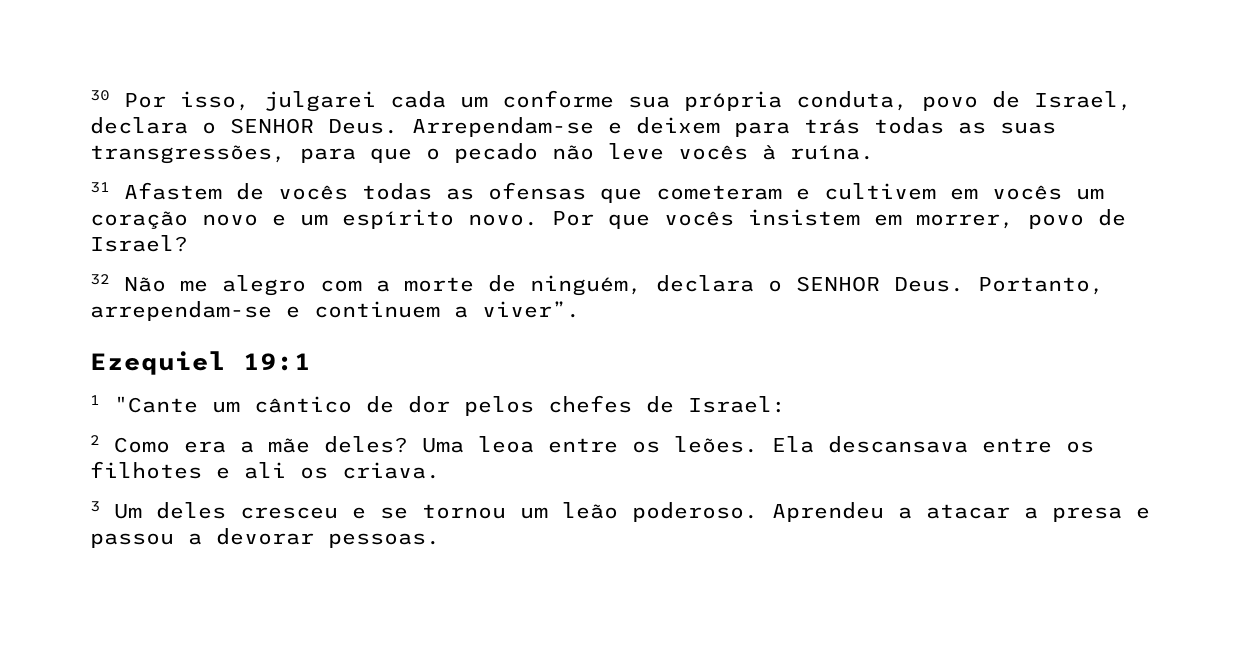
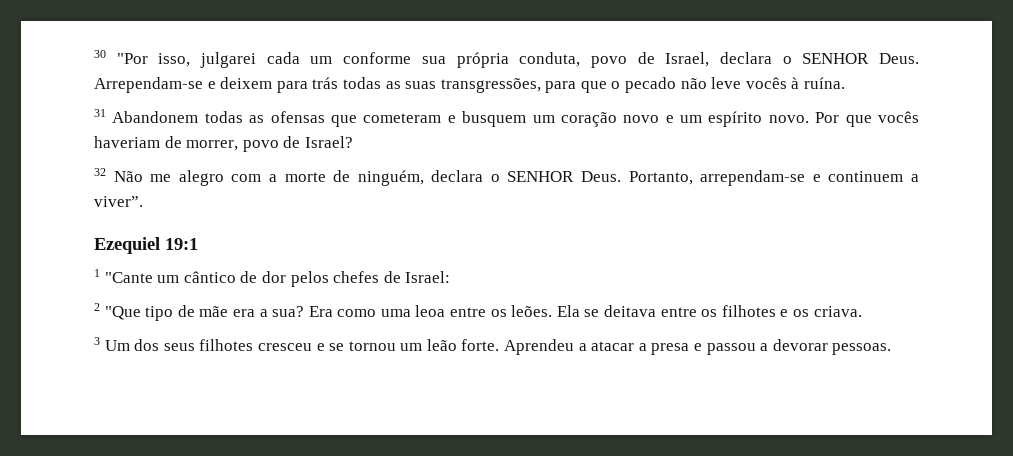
[124,93,166,108] Por -> [116,53,148,64] "Por
[124,182,348,200] Afastem de vocês -> [112,111,199,123] Abandonem
[824,183,1062,200] cultivem em vocês -> [462,111,527,127] busquem
[748,209,902,226] insistem em -> [94,136,182,148] haveriam de
[114,436,464,453] Como era a mãe deles? Uma -> [104,305,411,321] "Que tipo de mãe era a sua? Era como uma
[828,436,968,453] descansava -> [584,305,657,317] se deitava
[244,462,286,479] ali -> (789, 313) none
[156,502,226,519] deles -> [134,339,254,351] dos seus filhotes
[632,502,758,522] poderoso. -> [461,339,500,351] forte.

